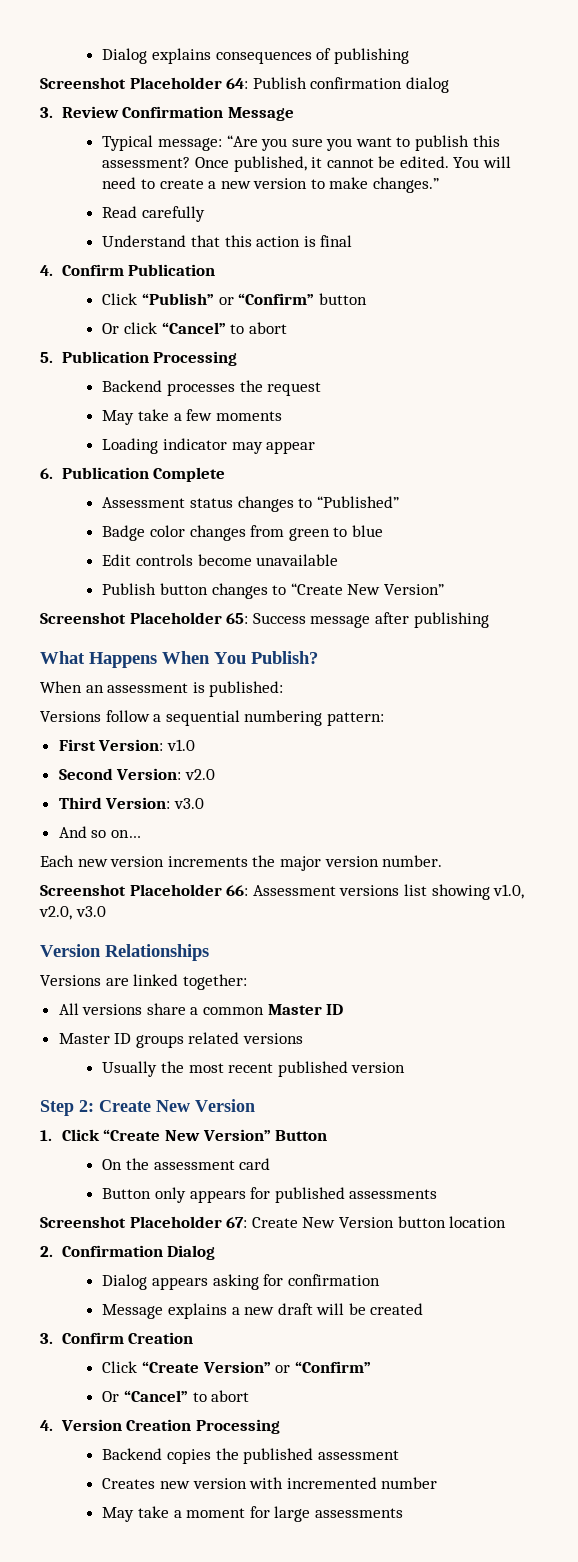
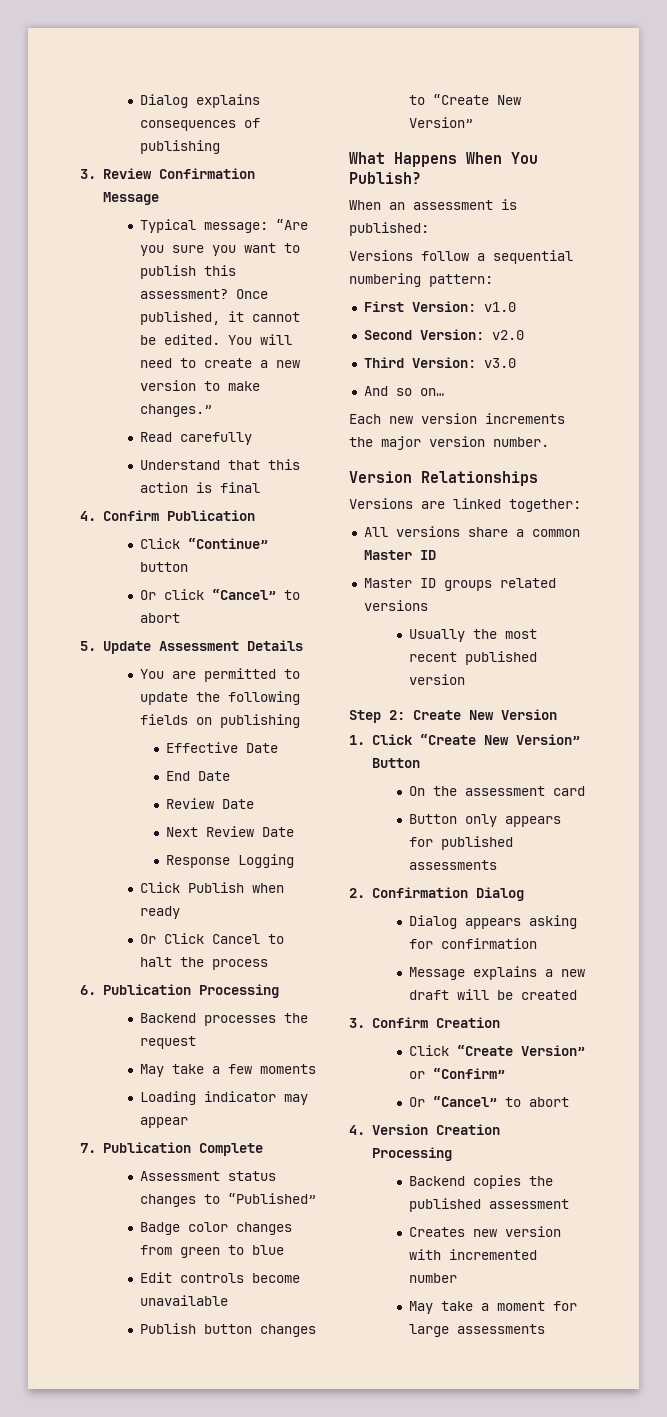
[40,77,449,93] // Screenshot Placeholder 64: Publish confirmation dialog -> (221, 147) none
[141,293,315,305] “Publish” or “Confirm” -> [188,538,269,549] “Continue”
(53, 357) none -> [102,640,303,654] [140,668,301,682] [140,691,301,705] [140,714,301,728] [166,742,279,753] [166,771,231,781] [166,798,255,809] [166,826,295,837] [166,854,295,868] [140,882,285,893] [140,906,181,919] [140,933,285,944] [140,957,269,970] [80,985,96,995] Update Assessment Details // You are permitted to update the following fields on publishing // Effective Date // End Date // Review Date // Next Review Date // Response Logging // Click Publish when ready // Or Click Cancel to halt the process // 6.
[40,468,53,479] 6. -> [80,1143,96,1153] 7.
[40,612,489,628] // Screenshot Placeholder 65: Success message after publishing -> (474, 122) none
[40,884,525,900] [39,906,106,920] // Screenshot Placeholder 66: Assessment versions list showing v1.0, v2.0, v3.0 -> (549, 442) none
[40,1216,507,1228] // Screenshot Placeholder 67: Create New Version button location -> (498, 865) none

